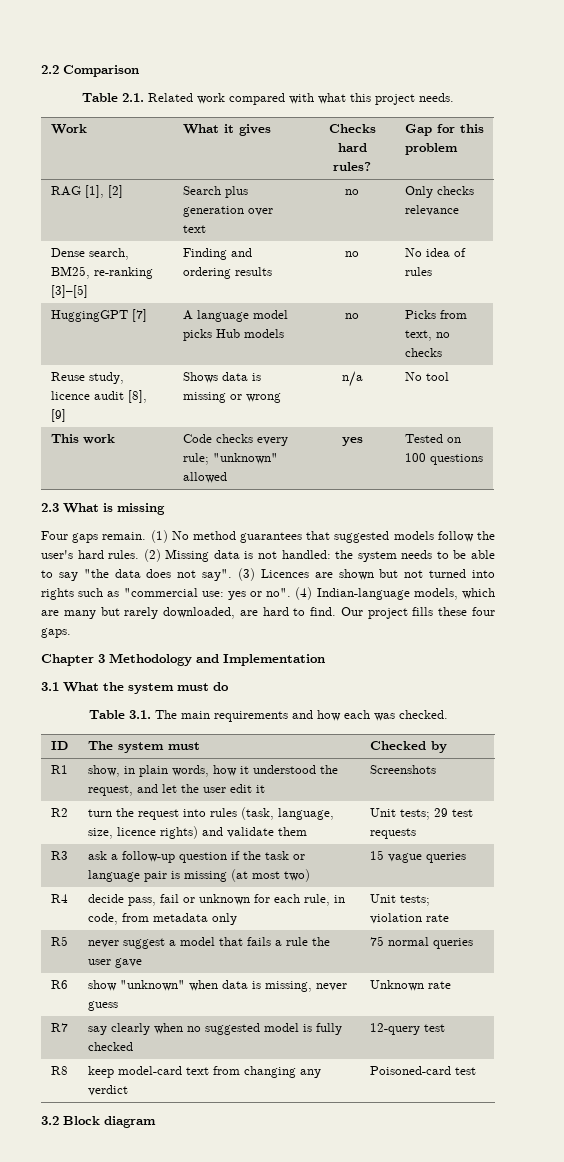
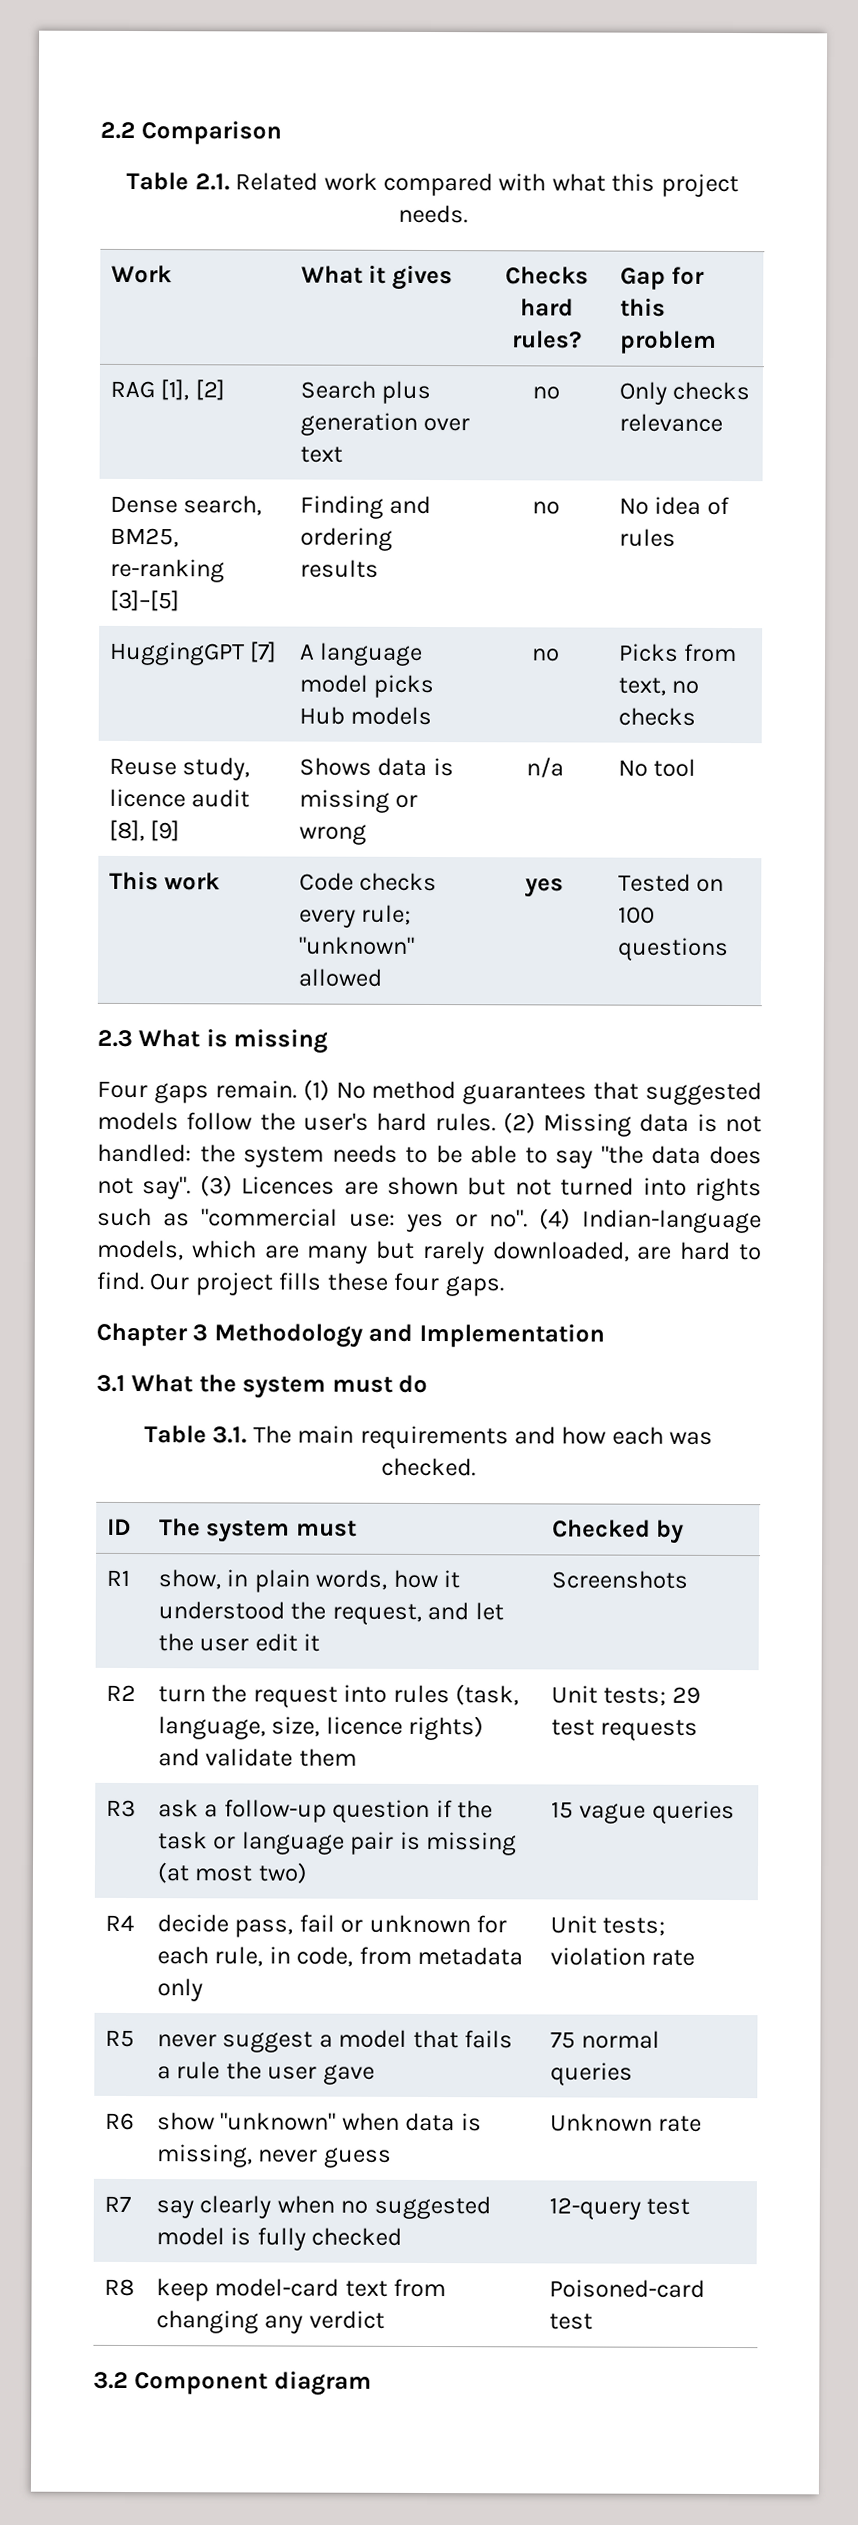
[63,1116,100,1125] Block -> [134,2372,269,2395] Component

